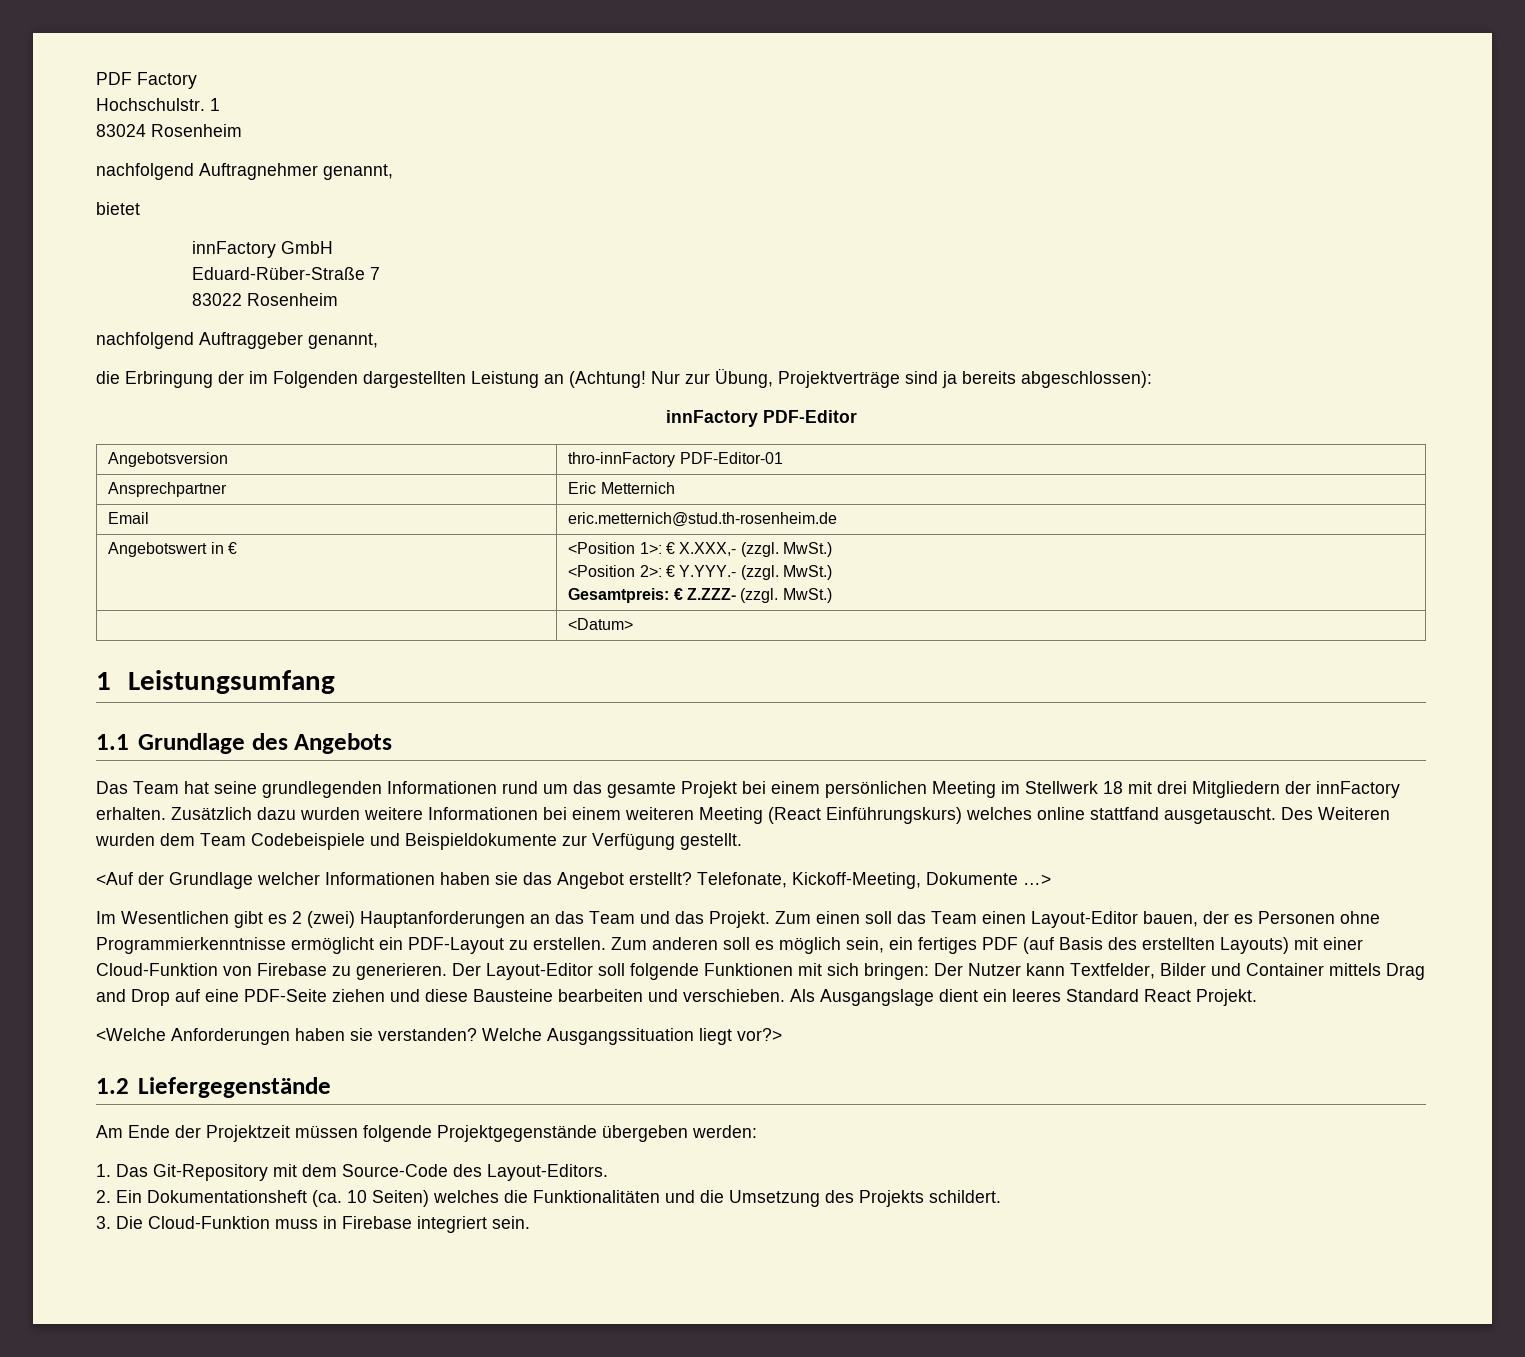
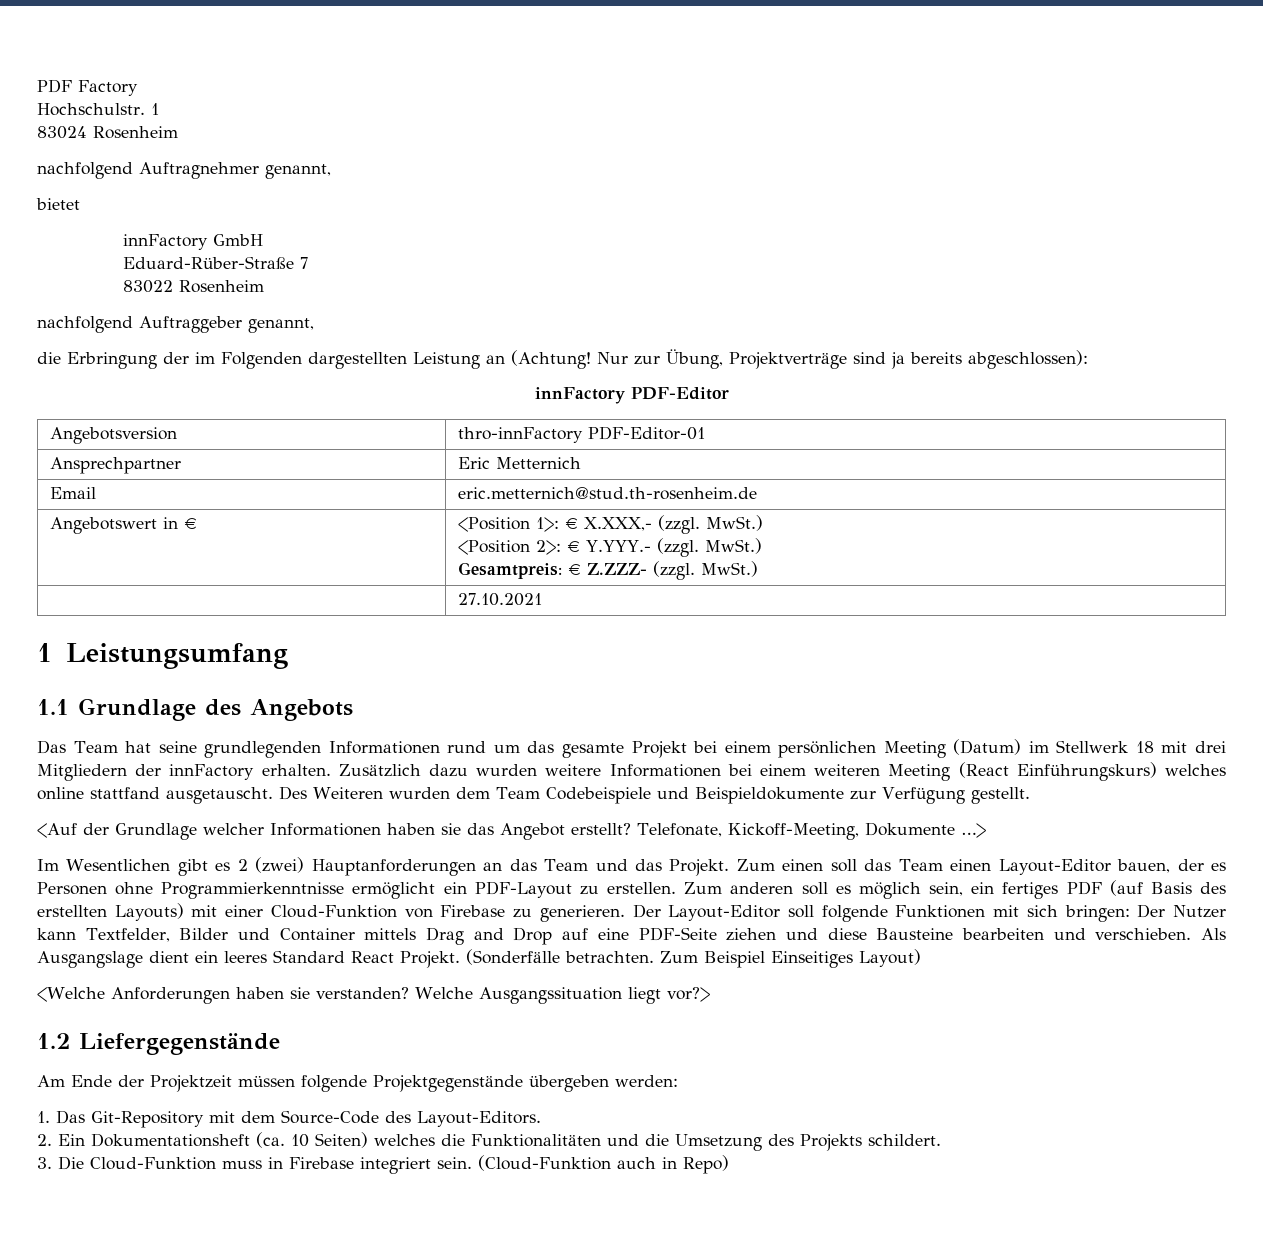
[568,618,634,630] <Datum> -> [457,593,542,606] 27.10.2021
(996, 789) none -> [953,739,1022,755] (Datum)
(1257, 997) none -> [466,949,921,968] (Sonderfälle betrachten. Zum Beispiel Einseitiges Layout)
(530, 1222) none -> [478,1155,729,1174] (Cloud-Funktion auch in Repo)

